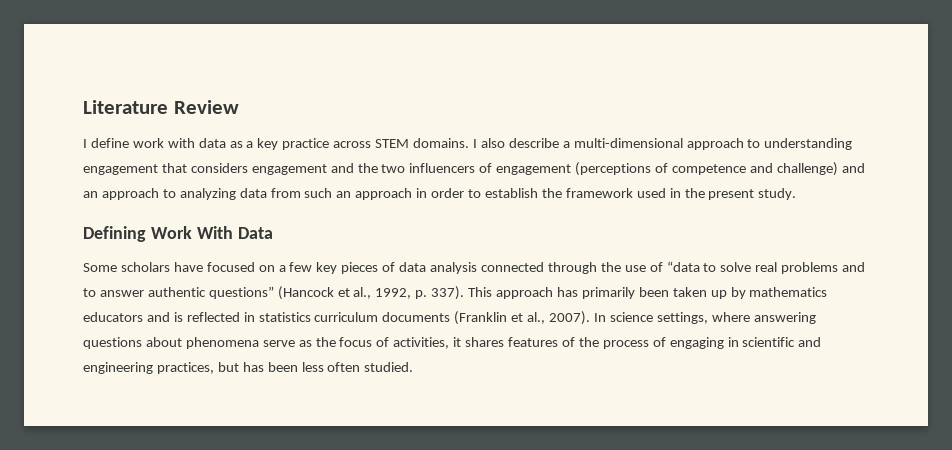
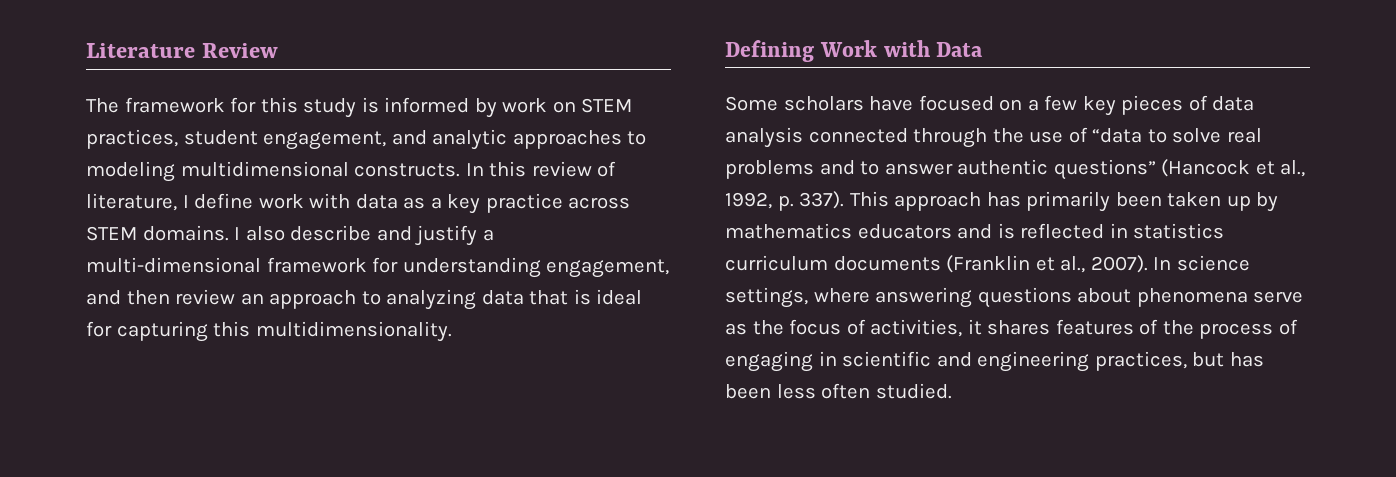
(239, 107) none -> [86,97,633,118] [86,129,647,150] [86,161,617,182] [86,193,177,211] The framework for this study is informed by work on STEM practices, student engagement, and analytic approaches to modeling multidimensional constructs. In this review of literature,
[562,138,853,150] [83,162,865,176] a multi-dimensional approach to understanding engagement that considers engagement and the two influencers of engagement (perceptions of competence and challenge) and -> [376,225,494,246] [86,257,670,278] [86,289,236,305] and justify a multi-dimensional framework for understanding engagement, and then review
[270,188,797,200] from such an approach in order to establish the framework used in the present study. -> [529,289,643,305] [86,321,452,342] that is ideal for capturing this multidimensionality.
[196,226,233,239] With -> [883,40,930,57] with

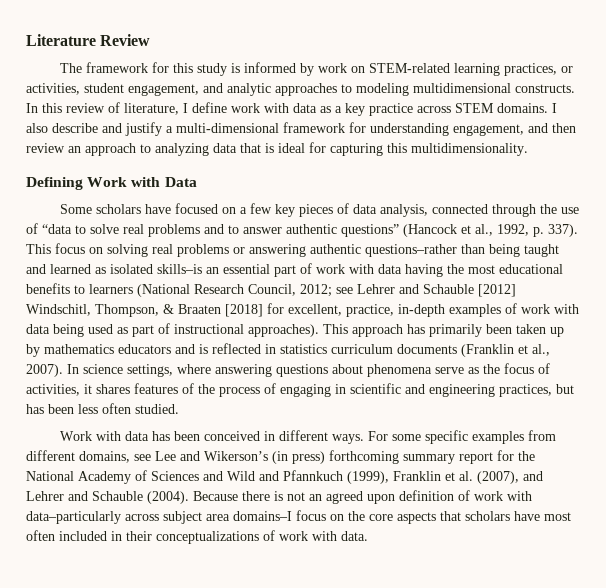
[581,98,633,113] [86,129,178,149] STEM practices, -> [368,63,573,76] [26,83,80,95] STEM-related learning practices, or activities,
[725,127,803,148] analysis -> [379,204,428,217] analysis,
(889, 199) none -> [55,243,559,257] [26,263,563,277] [26,283,516,297] [26,303,579,317] [26,323,348,337] focus on solving real problems or answering authentic questions–rather than being taught and learned as isolated skills–is an essential part of work with data having the most educational benefits to learners (National Research Council, 2012; see Lehrer and Schauble [2012] Windschitl, Thompson, & Braaten [2018] for excellent, practice, in-depth examples of work with data being used as part of instructional approaches). This
(952, 391) none -> [59,430,556,444] [26,450,535,464] [26,470,543,484] [26,490,532,504] [26,510,571,524] [26,530,368,544] // Work with data has been conceived in different ways. For some specific examples from different domains, see Lee and Wikerson’s (in press) forthcoming summary report for the National Academy of Sciences and Wild and Pfannkuch (1999), Franklin et al. (2007), and Lehrer and Schauble (2004). Because there is not an agreed upon definition of work with data–particularly across subject area domains–I focus on the core aspects that scholars have most often included in their conceptualizations of work with data.

